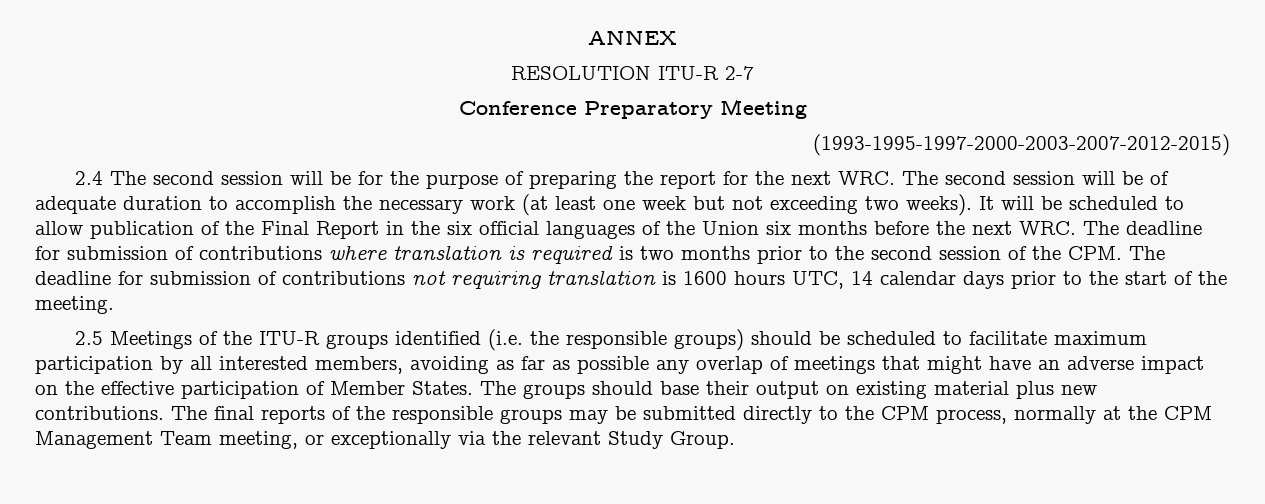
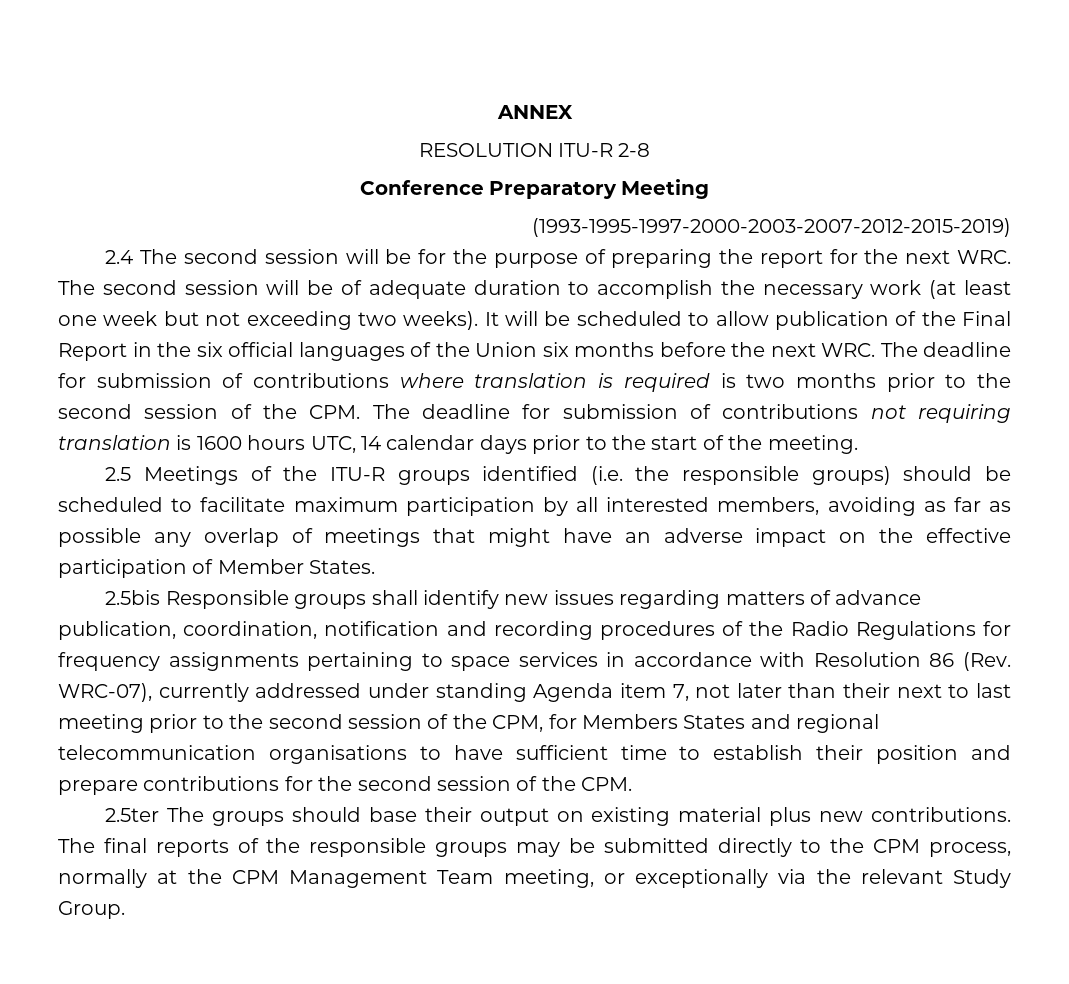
[725,66,754,80] 2-7 -> [618,143,651,157] 2-8
[813,134,1230,156] (1993-1995-1997-2000-2003-2007-2012-2015) -> [532,218,1011,237] (1993-1995-1997-2000-2003-2007-2012-2015-2019)
(473, 388) none -> [105,590,922,609] [58,621,1012,640] [58,652,1011,671] [58,683,1011,702] [58,714,880,733] [58,745,1011,764] [58,776,633,795] [105,808,160,822] // 2.5bis Responsible groups shall identify new issues regarding matters of advance publication, coordination, notification and recording procedures of the Radio Regulations for frequency assignments pertaining to space services in accordance with Resolution 86 (Rev. WRC-07), currently addressed under standing Agenda item 7, not later than their next to last meeting prior to the second session of the CPM, for Members States and regional telecommunication organisations to have sufficient time to establish their position and prepare contributions for the second session of the CPM. // 2.5ter

